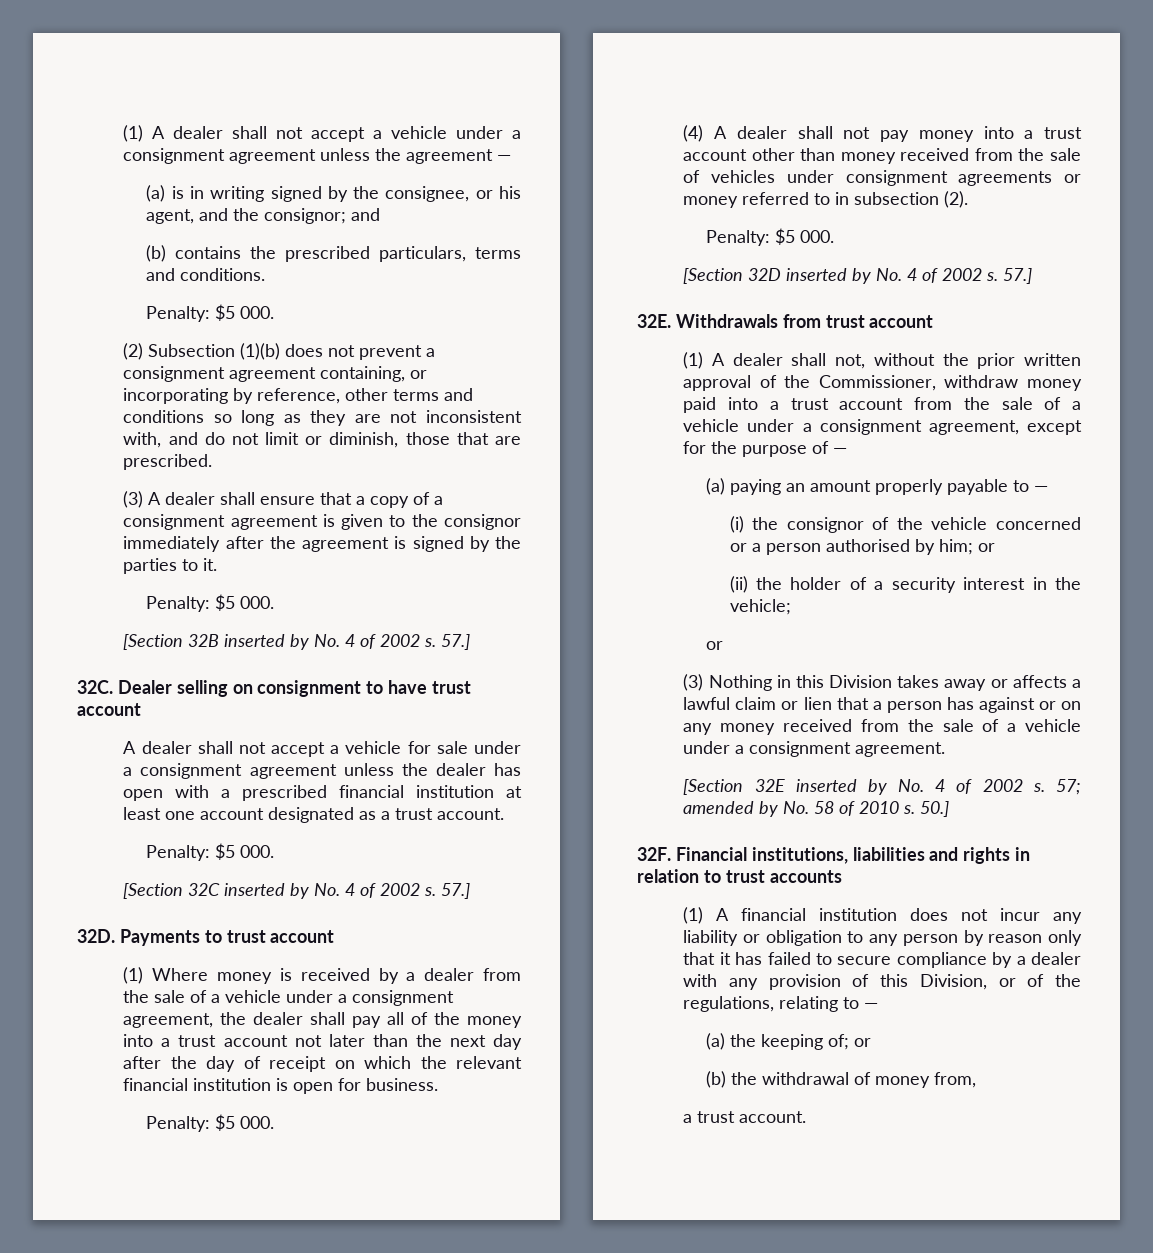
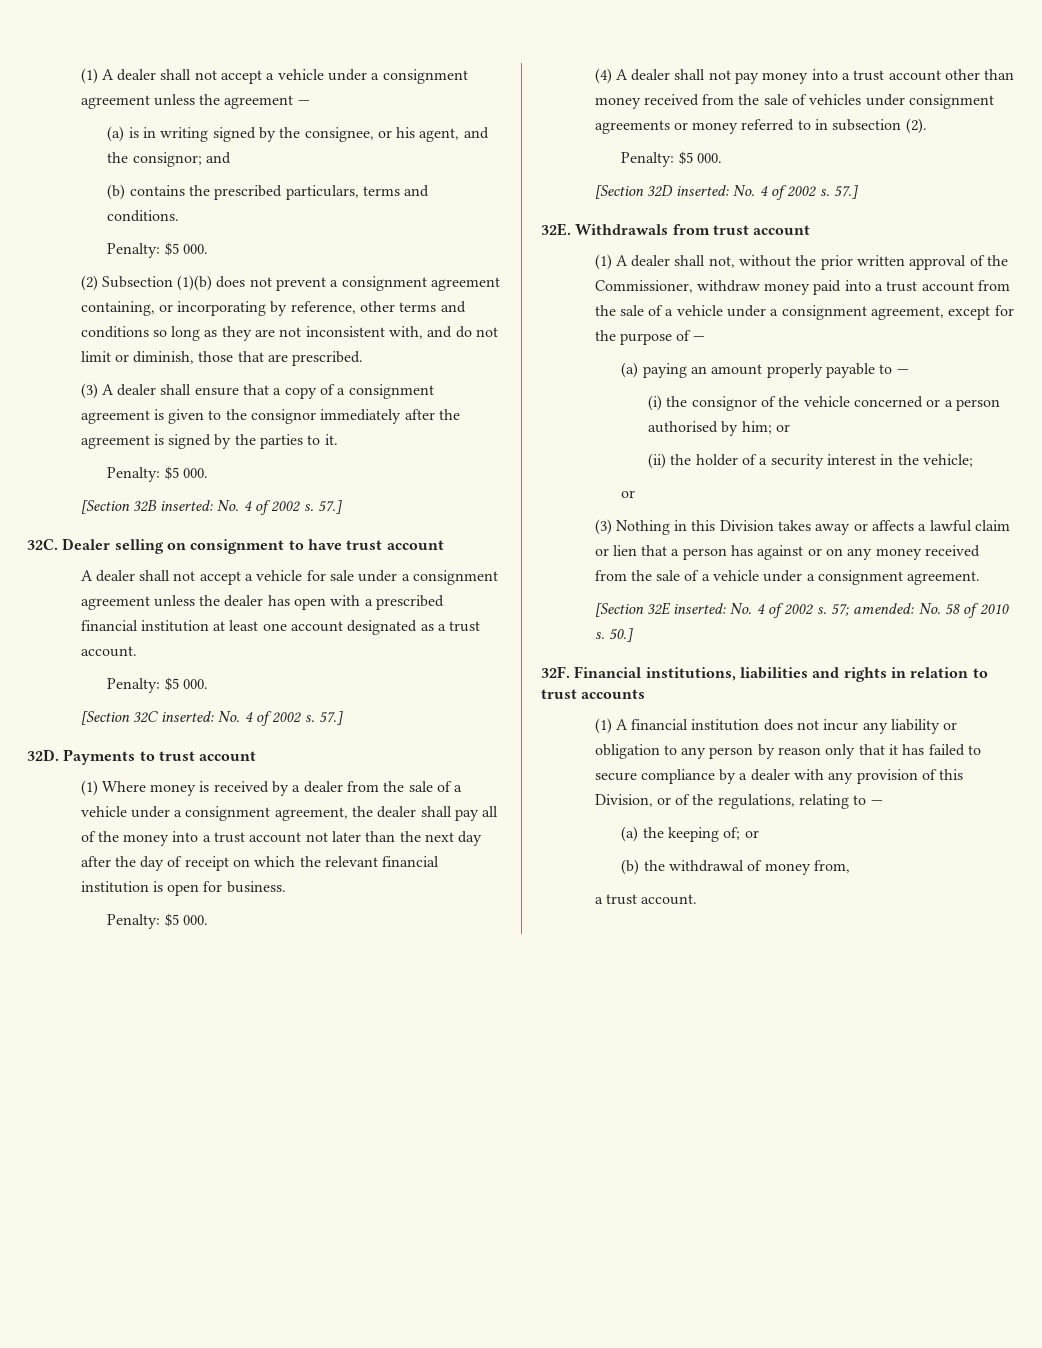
[224,634,310,650] inserted by -> [160,500,214,511] inserted:
[224,883,310,899] inserted by -> [161,711,215,722] inserted:
[786,268,872,284] inserted by -> [676,185,730,196] inserted:
[795,779,887,795] inserted by -> [673,603,727,614] inserted:
[683,801,779,817] amended by -> [853,603,915,614] amended:

